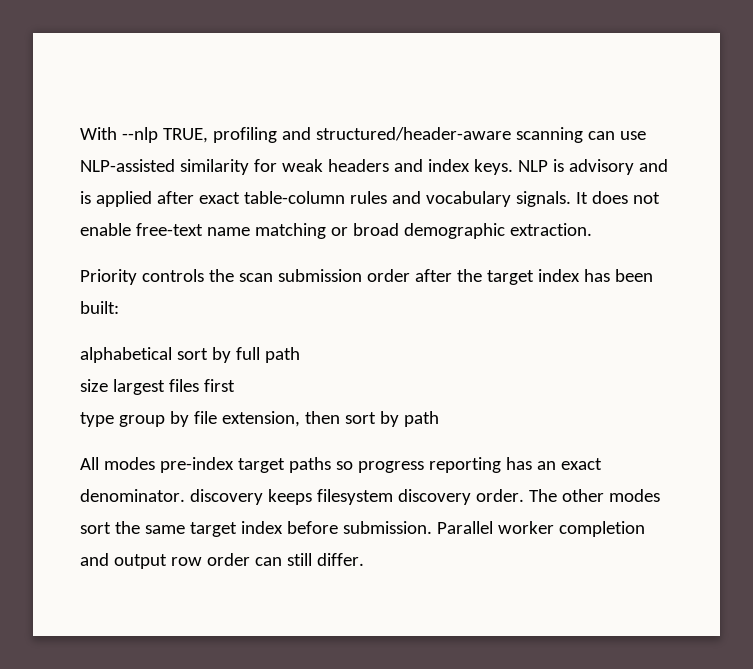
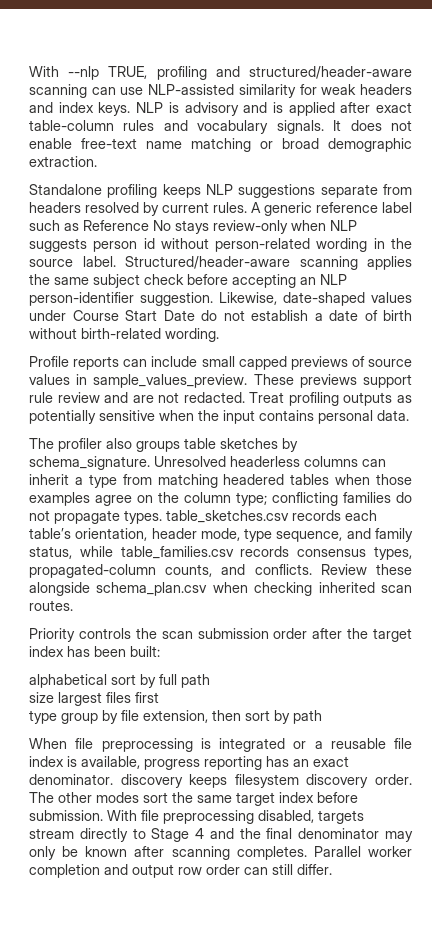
(592, 229) none -> [29,184,412,198] [29,202,412,216] [29,220,357,234] [29,238,412,252] [29,256,412,270] [29,274,347,288] [29,292,412,306] [29,310,412,321] [29,328,219,342] [29,356,412,370] [29,374,412,388] [29,392,412,406] [29,410,409,424] [29,438,298,452] [29,456,386,470] [29,474,412,488] [29,492,412,506] [29,510,377,524] [29,528,413,542] [29,546,412,560] [29,564,412,578] [29,582,412,596] [29,600,73,611] // Standalone profiling keeps NLP suggestions separate from headers resolved by current rules. A generic reference label such as Reference No stays review-only when NLP suggests person id without person-related wording in the source label. Structured/header-aware scanning applies the same subject check before accepting an NLP person-identifier suggestion. Likewise, date-shaped values under Course Start Date do not establish a date of birth without birth-related wording. // Profile reports can include small capped previews of source values in sample_values_preview. These previews support rule review and are not redacted. Treat profiling outputs as potentially sensitive when the input contains personal data. // The profiler also groups table sketches by schema_signature. Unresolved headerless columns can inherit a type from matching headered tables when those examples agree on the column type; conflicting families do not propagate types. table_sketches.csv records each table’s orientation, header mode, type sequence, and family status, while table_families.csv records consensus types, propagated-column counts, and conflicts. Review these alongside schema_plan.csv when checking inherited scan routes.
[80,457,353,473] All modes pre-index target paths so -> [29,738,412,752] [29,756,140,769] When file preprocessing is integrated or a reusable file index is available,
(432, 527) none -> [107,810,364,824] [29,828,413,842] [29,846,307,860] With file preprocessing disabled, targets stream directly to Stage 4 and the final denominator may only be known after scanning completes.

